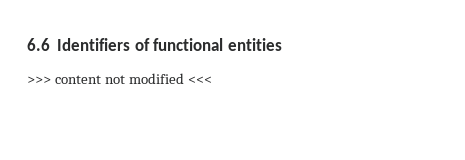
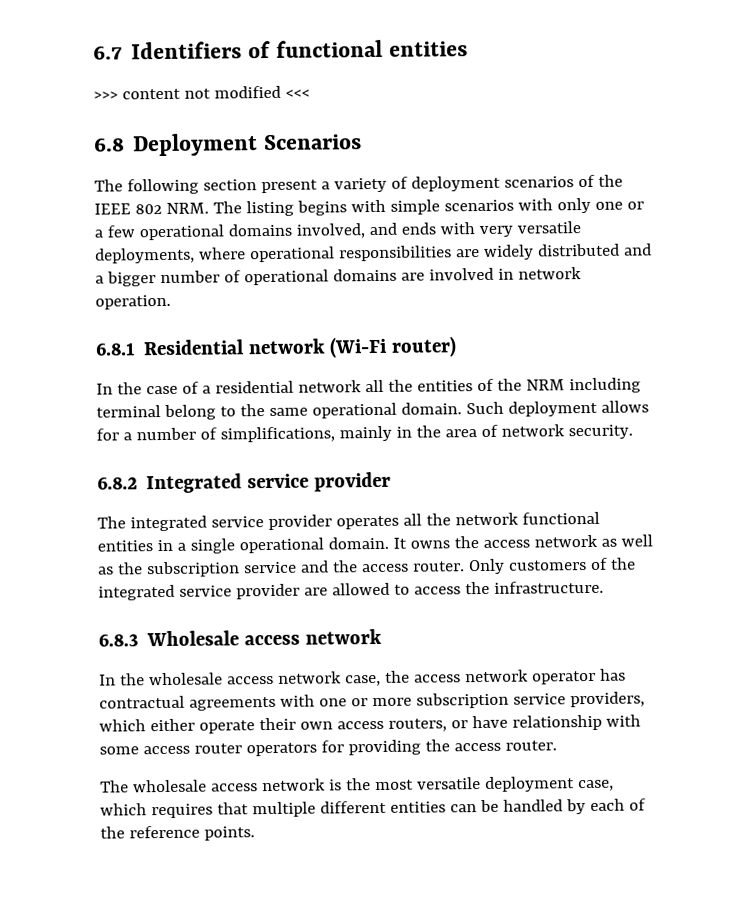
[27,38,50,51] 6.6 -> [93,45,123,60] 6.7
(212, 80) none -> [94,133,362,157] [94,174,623,195] [94,197,644,217] [94,221,581,241] [95,243,652,264] [95,267,582,287] [95,294,171,310] [95,336,457,359] [96,377,641,395] [96,400,649,420] [96,424,633,443] [97,471,391,494] [97,511,600,532] [97,534,653,554] [98,557,636,578] [98,580,604,601] [98,628,382,647] [99,668,626,687] [99,691,645,711] [99,714,641,734] [99,739,557,757] [100,776,614,793] [100,798,646,819] [100,825,255,841] // 6.8 Deployment Scenarios // The following section present a variety of deployment scenarios of the IEEE 802 NRM. The listing begins with simple scenarios with only one or a few operational domains involved, and ends with very versatile deployments, where operational responsibilities are widely distributed and a bigger number of operational domains are involved in network operation. // 6.8.1 Residential network (Wi-Fi router) // In the case of a residential network all the entities of the NRM including terminal belong to the same operational domain. Such deployment allows for a number of simplifications, mainly in the area of network security. // 6.8.2 Integrated service provider // The integrated service provider operates all the network functional entities in a single operational domain. It owns the access network as well as the subscription service and the access router. Only customers of the integrated service provider are allowed to access the infrastructure. // 6.8.3 Wholesale access network // In the wholesale access network case, the access network operator has contractual agreements with one or more subscription service providers, which either operate their own access routers, or have relationship with some access router operators for providing the access router. // The wholesale access network is the most versatile deployment case, which requires that multiple different entities can be handled by each of the reference points.

